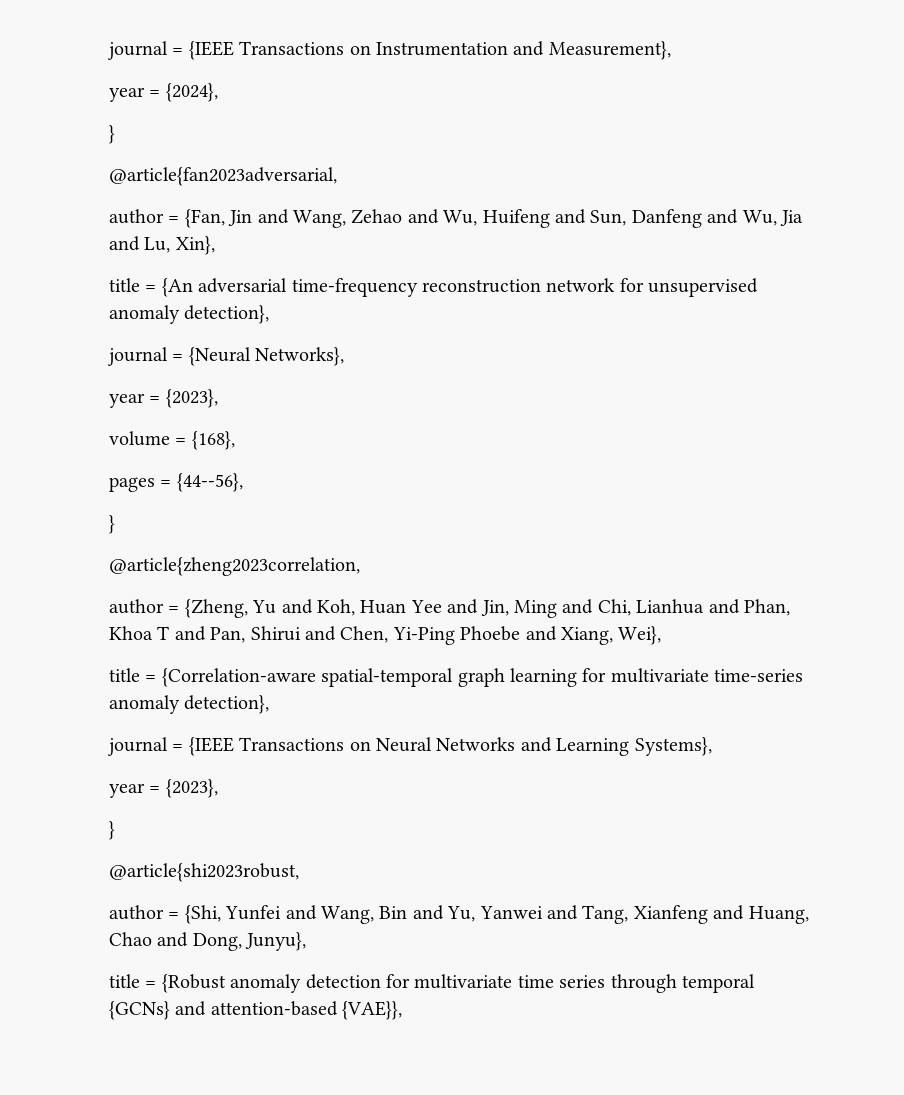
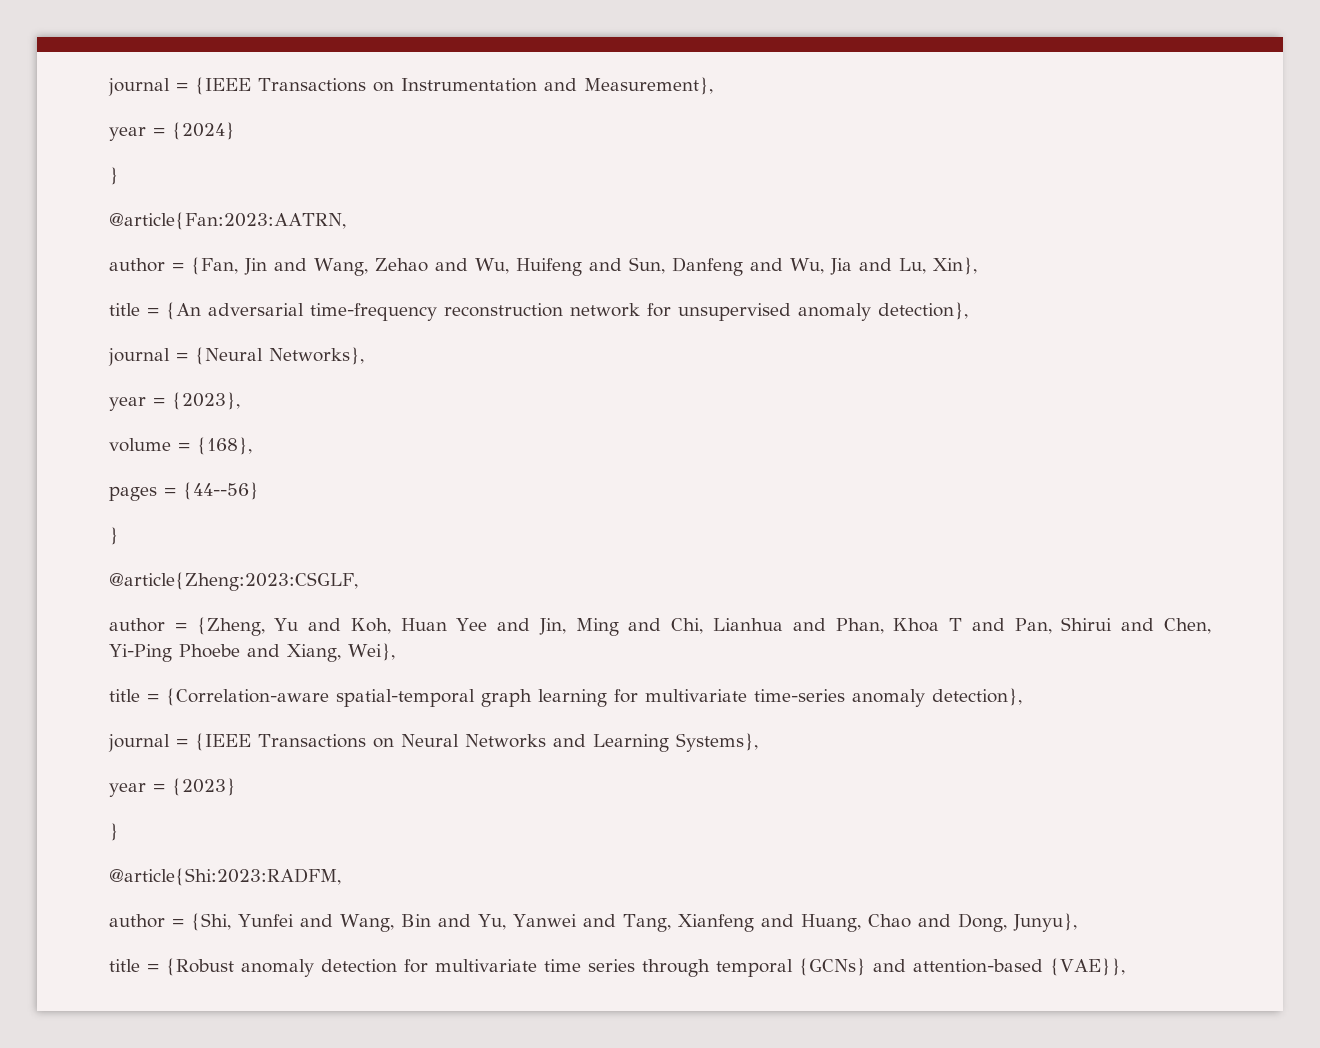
[165,83,218,102] [109,125,115,144] [109,167,337,186] {2024}, // } // @article{fan2023adversarial, -> [172,122,235,140] [109,167,119,185] [109,212,346,230] {2024} // } // @article{Fan:2023:AATRN,
[176,473,243,492] [109,515,115,534] [109,557,360,576] {44--56}, // } // @article{zheng2023correlation, -> [183,482,259,500] [109,527,119,545] [109,572,358,591] {44--56} // } // @article{Zheng:2023:CSGLF,
[165,779,218,798] [109,821,115,840] [109,863,299,882] {2023}, // } // @article{shi2023robust, -> [172,778,236,796] [109,823,119,841] [109,868,341,886] {2023} // } // @article{Shi:2023:RADFM,

